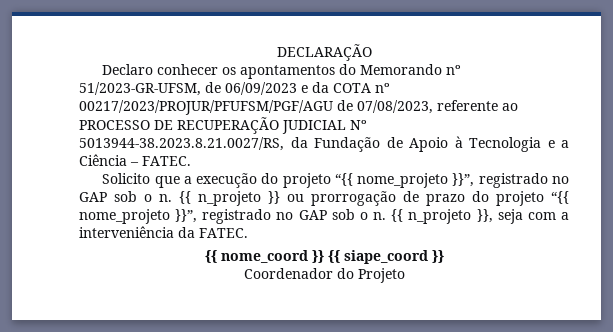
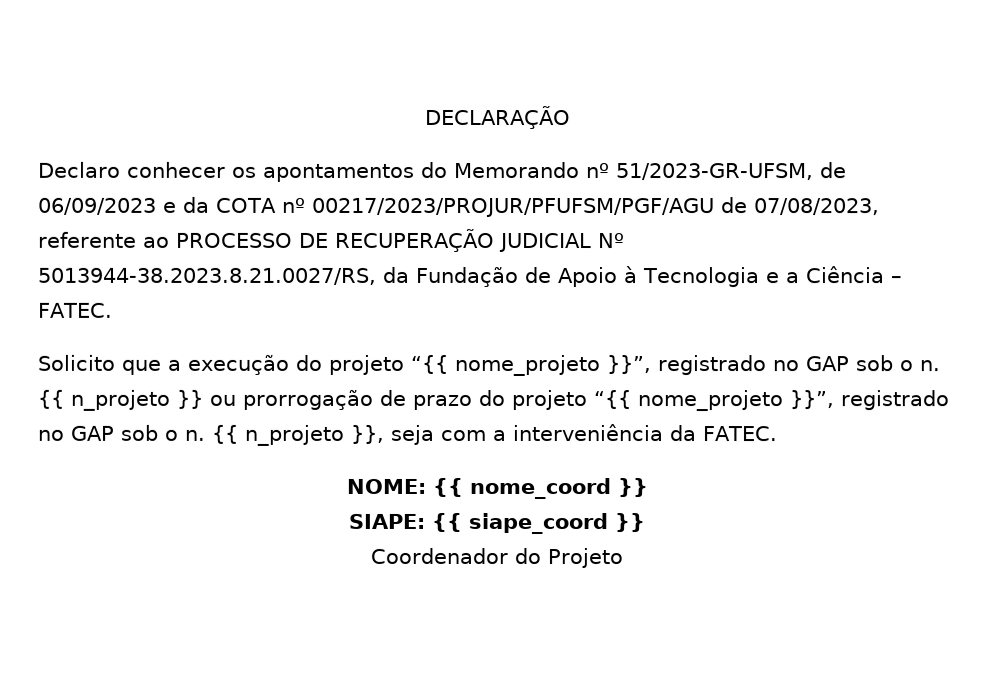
(248, 233) none -> [345,478,426,494] NOME:
(324, 256) none -> [348,513,425,529] // SIAPE:

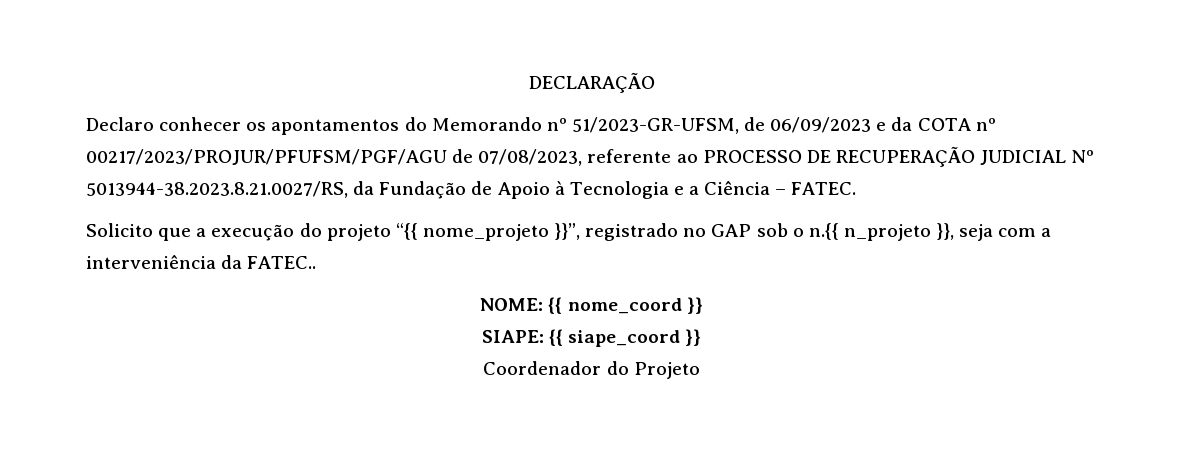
[918,360,940,372] [37,389,949,412] [37,424,238,444] n. {{ n_projeto }} ou prorrogação de prazo do projeto “{{ nome_projeto }}”, registrado no GAP sob o n. {{ -> [808,223,839,240] n.{{
[702,426,777,442] FATEC. -> [247,256,317,269] FATEC..

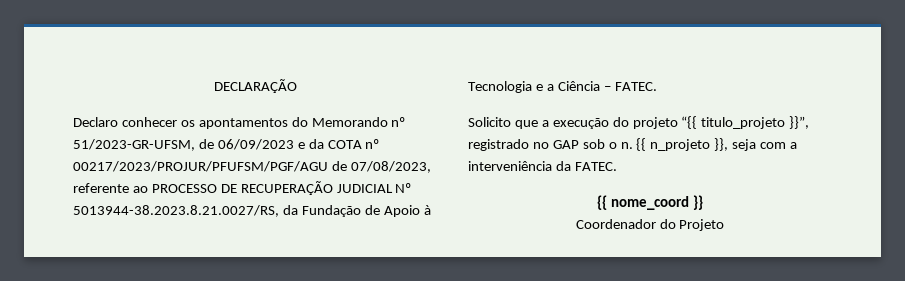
[422,224,549,241] nome_projeto -> [701,117,786,129] titulo_projeto
[808,223,839,240] n.{{ -> [620,138,647,151] n. {{
[247,256,317,269] [480,298,544,311] FATEC.. // NOME: -> [574,162,617,171] FATEC. //
[481,329,702,347] // SIAPE: {{ siape_coord }} -> (703, 202) none

